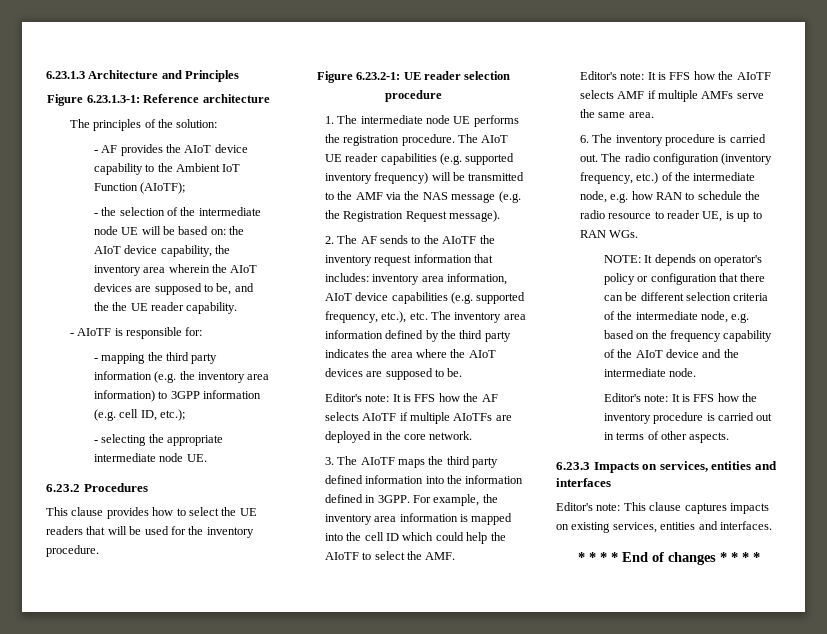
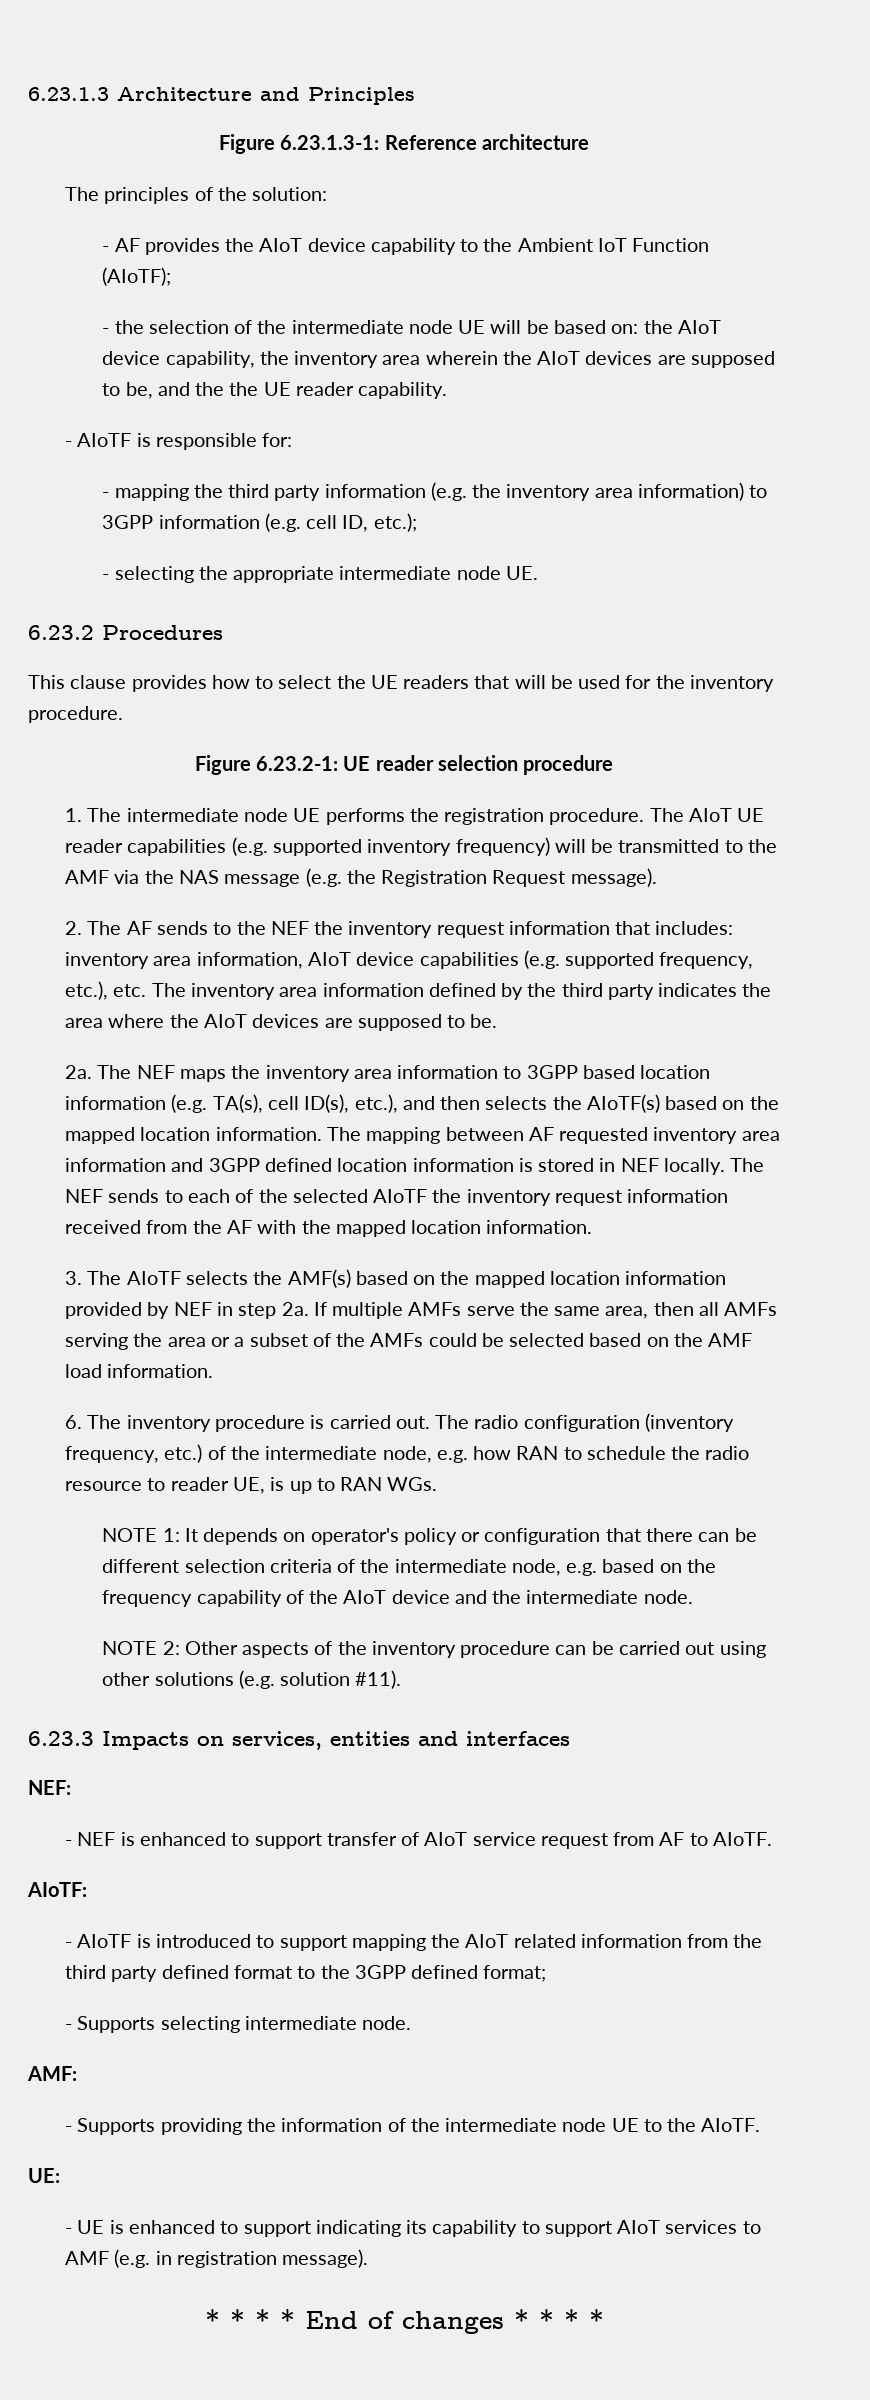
[442,236,477,244] AIoTF -> [270,921,309,935] NEF
[324,393,498,402] [324,412,512,424] [324,431,473,443] [324,456,499,468] [324,475,524,484] [324,494,498,506] [324,513,513,525] [324,532,506,544] [324,551,456,560] [579,71,771,80] [579,90,656,99] Editor's note: It is FFS how the AF selects AIoTF if multiple AIoTFs are deployed in the core network. // 3. The AIoTF maps the third party defined information into the information defined in 3GPP. For example, the inventory area information is mapped into the cell ID which could help the AIoTF to select the AMF. // Editor's note: It is FFS how the AIoTF selects AMF if -> [65,1065,711,1082] [65,1094,779,1113] [65,1127,780,1144] [65,1158,765,1175] [65,1189,729,1206] [65,1220,593,1237] [65,1269,727,1288] [65,1302,327,1319] 2a. The NEF maps the inventory area information to 3GPP based location information (e.g. TA(s), cell ID(s), etc.), and then selects the AIoTF(s) based on the mapped location information. The mapping between AF requested inventory area information and 3GPP defined location information is stored in NEF locally. The NEF sends to each of the selected AIoTF the inventory request information received from the AF with the mapped location information. // 3. The AIoTF selects the AMF(s) based on the mapped location information provided by NEF in step 2a. If
[628,112,654,118] area. -> [605,1302,778,1319] [65,1333,753,1350] [65,1364,214,1378] area, then all AMFs serving the area or a subset of the AMFs could be selected based on the AMF load information.
[603,255,641,263] NOTE: -> [102,1528,180,1542] NOTE 1:
[603,393,758,402] [603,412,773,424] [603,431,730,443] Editor's note: It is FFS how the inventory procedure is carried out in terms of other aspects. -> [102,1641,766,1658] [102,1670,402,1689] NOTE 2: Other aspects of the inventory procedure can be carried out using other solutions (e.g. solution #11).
[556,502,769,514] [556,521,772,533] Editor's note: This clause captures impacts on existing services, entities and interfaces. -> [28,1780,71,1795] [65,1832,772,1849] [27,1882,87,1897] [65,1934,763,1951] [65,1965,547,1982] [65,2016,412,2033] [27,2066,77,2081] [65,2118,761,2135] [28,2168,60,2183] [65,2220,761,2237] [65,2249,369,2268] NEF: // - NEF is enhanced to support transfer of AIoT service request from AF to AIoTF. // AIoTF: // - AIoTF is introduced to support mapping the AIoT related information from the third party defined format to the 3GPP defined format; // - Supports selecting intermediate node. // AMF: // - Supports providing the information of the intermediate node UE to the AIoTF. // UE: // - UE is enhanced to support indicating its capability to support AIoT services to AMF (e.g. in registration message).

